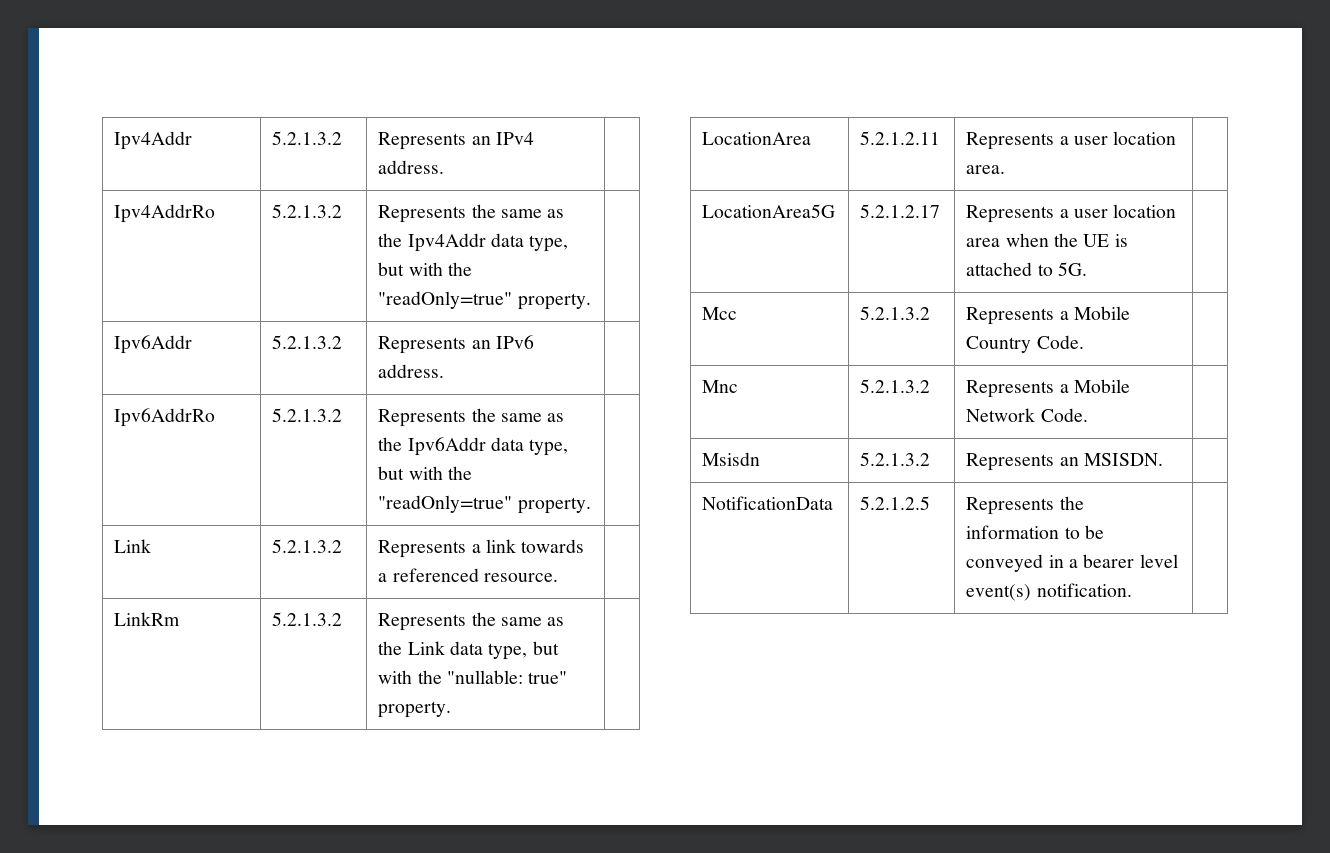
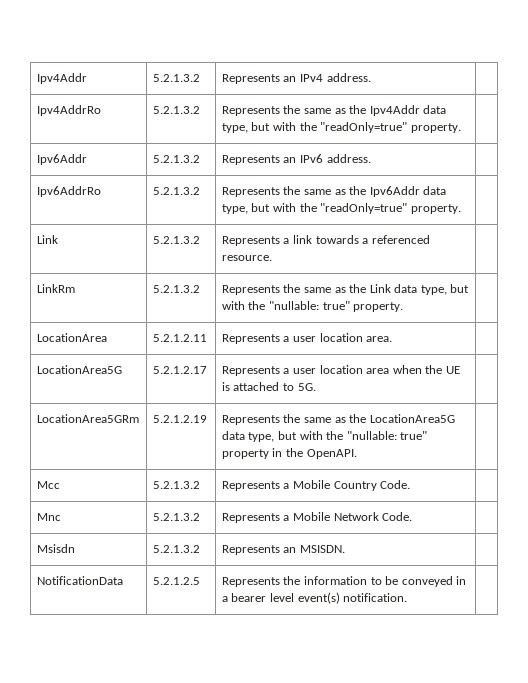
(1087, 269) none -> [36,414,139,423] [152,415,207,423] [221,414,455,425] [221,431,428,442] [221,448,357,459] // LocationArea5GRm | 5.2.1.2.19 | Represents the same as the LocationArea5G data type, but with the "nullable: true" property in the OpenAPI. |

